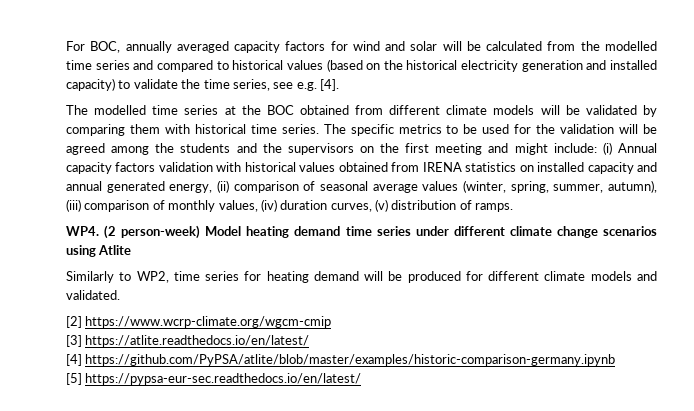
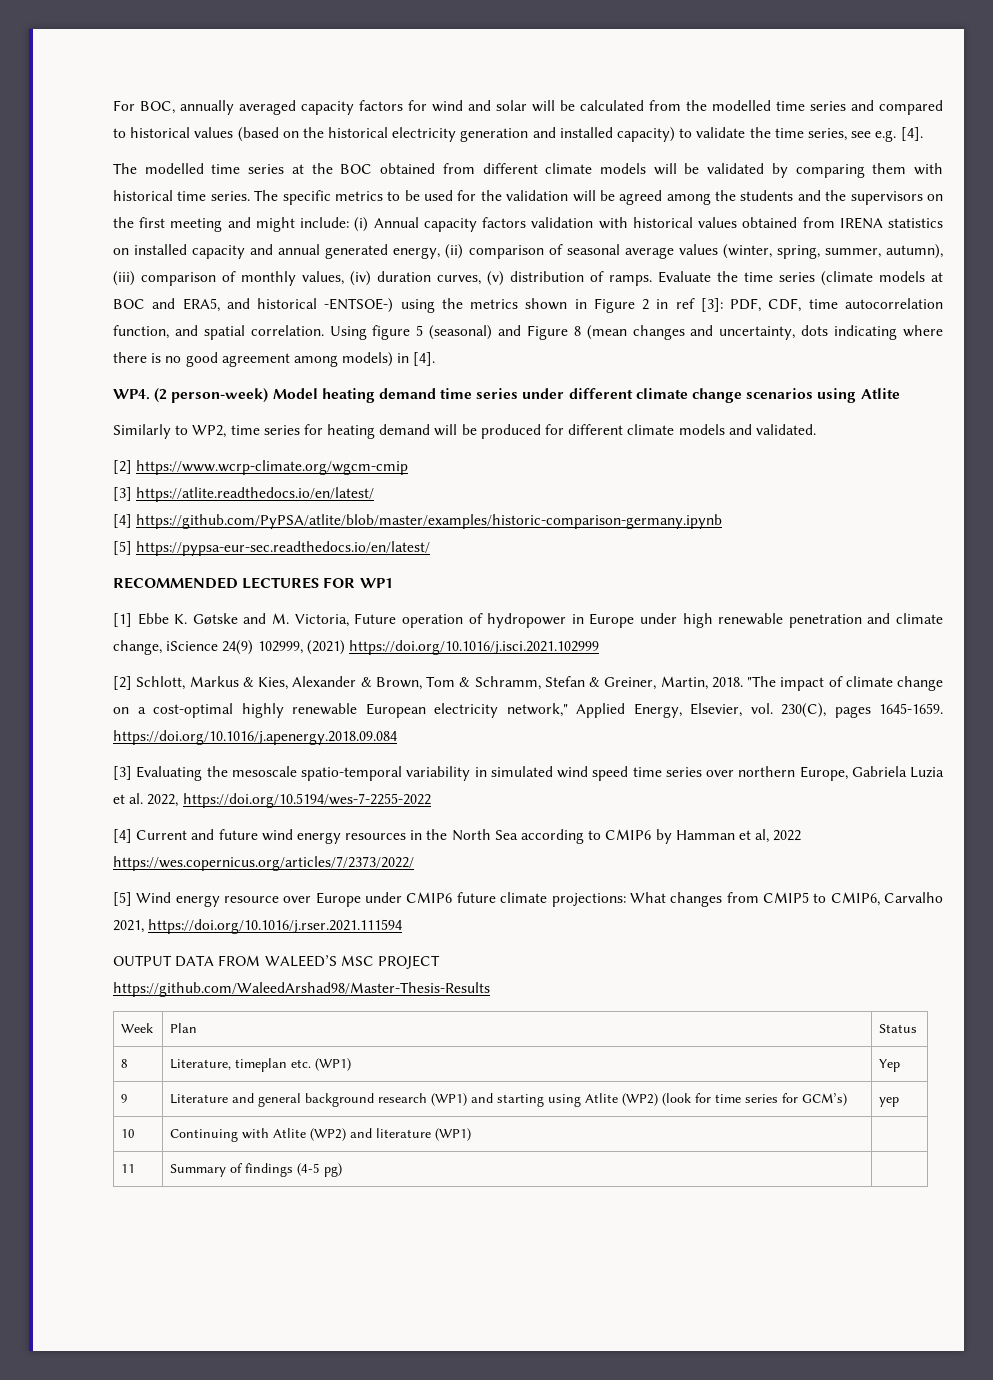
(514, 207) none -> [658,271,943,286] [113,298,944,313] [113,325,943,340] [113,352,436,367] Evaluate the time series (climate models at BOC and ERA5, and historical -ENTSOE-) using the metrics shown in Figure 2 in ref [3]: PDF, CDF, time autocorrelation function, and spatial correlation. Using figure 5 (seasonal) and Figure 8 (mean changes and uncertainty, dots indicating where there is no good agreement among models) in [4].
(362, 379) none -> [113,577,393,589] [113,613,943,628] [113,640,599,655] [113,676,943,691] [113,703,943,718] [113,730,397,745] [113,766,944,781] [113,793,431,808] [113,829,802,844] [113,856,414,871] [113,892,944,907] [113,919,403,934] [113,955,440,969] [113,982,490,997] [121,1023,154,1033] [170,1023,198,1033] [879,1024,918,1033] [121,1059,129,1068] [170,1058,352,1072] [879,1059,901,1072] [121,1094,129,1103] [170,1093,848,1107] [879,1097,900,1107] [121,1129,136,1138] [170,1128,472,1142] [121,1164,136,1173] [170,1163,343,1177] // RECOMMENDED LECTURES FOR WP1 // [1] Ebbe K. Gøtske and M. Victoria, Future operation of hydropower in Europe under high renewable penetration and climate change, iScience 24(9) 102999, (2021) https://doi.org/10.1016/j.isci.2021.102999 // [2] Schlott, Markus & Kies, Alexander & Brown, Tom & Schramm, Stefan & Greiner, Martin, 2018. "The impact of climate change on a cost-optimal highly renewable European electricity network," Applied Energy, Elsevier, vol. 230(C), pages 1645-1659. https://doi.org/10.1016/j.apenergy.2018.09.084 // [3] Evaluating the mesoscale spatio-temporal variability in simulated wind speed time series over northern Europe, Gabriela Luzia et al. 2022, https://doi.org/10.5194/wes-7-2255-2022 // [4] Current and future wind energy resources in the North Sea according to CMIP6 by Hamman et al, 2022 https://wes.copernicus.org/articles/7/2373/2022/ // [5] Wind energy resource over Europe under CMIP6 future climate projections: What changes from CMIP5 to CMIP6, Carvalho 2021, https://doi.org/10.1016/j.rser.2021.111594 // OUTPUT DATA FROM WALEED’S MSC PROJECT // https://github.com/WaleedArshad98/Master-Thesis-Results // Week | Plan | Status // 8 | Literature, timeplan etc. (WP1) | Yep // 9 | Literature and general background research (WP1) and starting using Atlite (WP2) (look for time series for GCM’s) | yep // 10 | Continuing with Atlite (WP2) and literature (WP1) | // 11 | Summary of findings (4-5 pg) |

